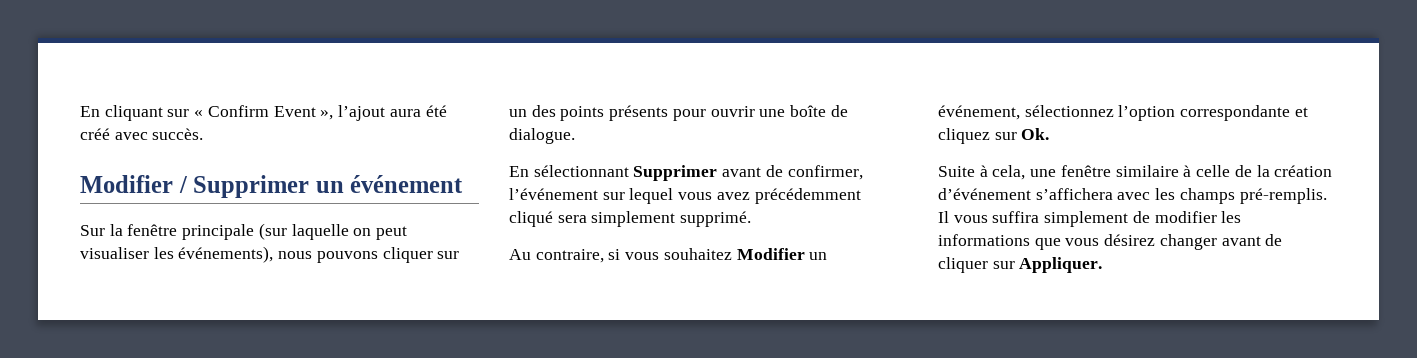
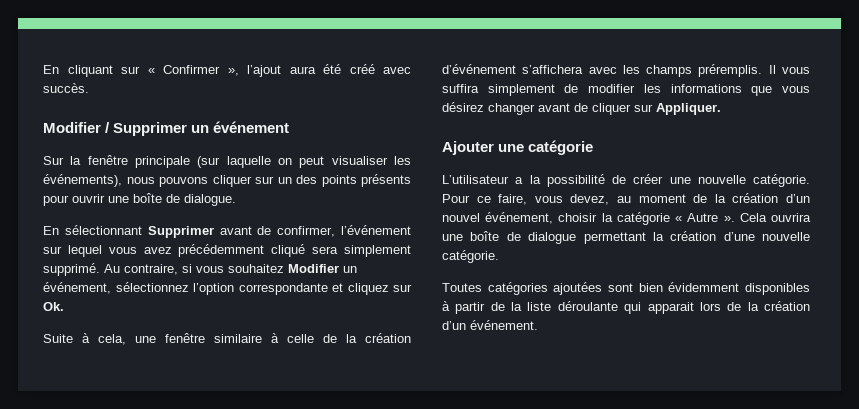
[207,105,316,117] Confirm Event -> [163,65,220,74] Confirmer
(752, 219) // -> (100, 269) none
[1239,188,1327,204] pré-remplis. -> [698,64,763,77] préremplis.
(1103, 265) none -> [442,140,594,155] [442,174,810,187] [442,193,810,205] [442,212,811,225] [442,231,810,244] [442,250,499,263] [442,282,810,295] [442,301,810,314] [442,320,538,330] // Ajouter une catégorie // L’utilisateur a la possibilité de créer une nouvelle catégorie. Pour ce faire, vous devez, au moment de la création d’un nouvel événement, choisir la catégorie « Autre ». Cela ouvrira une boîte de dialogue permettant la création d’une nouvelle catégorie. // Toutes catégories ajoutées sont bien évidemment disponibles à partir de la liste déroulante qui apparait lors de la création d’un événement.

